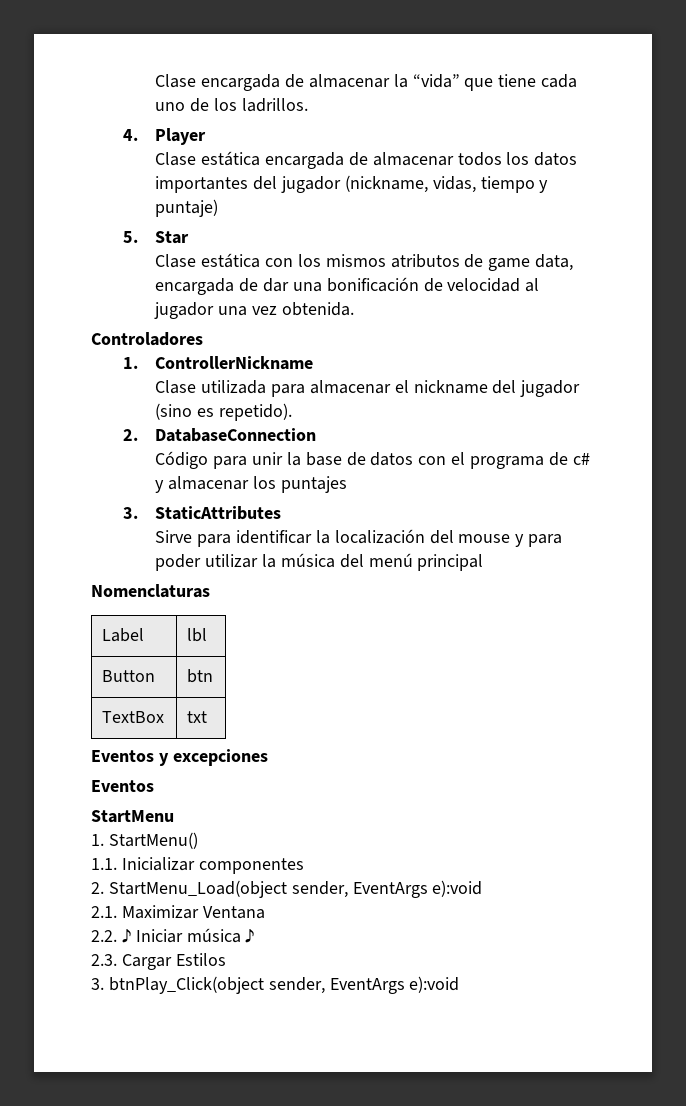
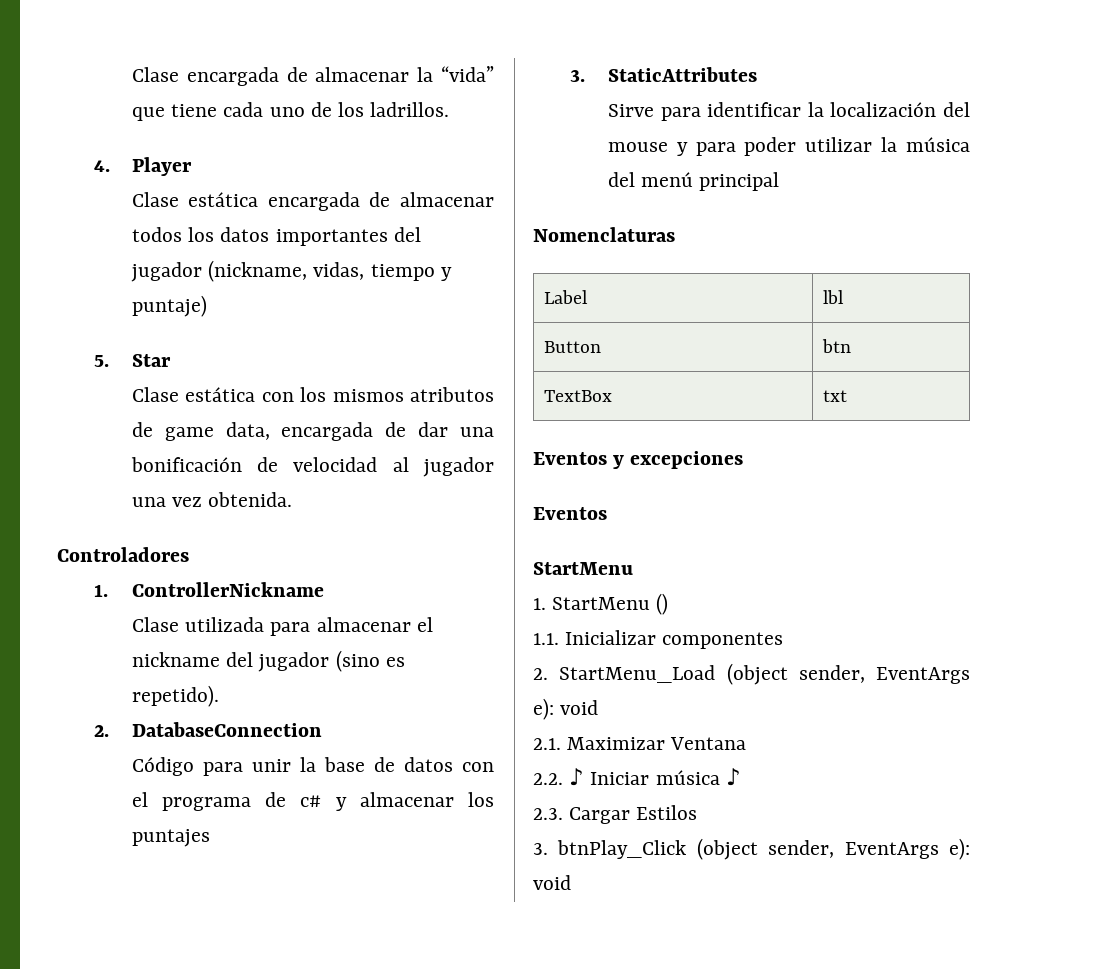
[108,832,198,849] StartMenu() -> [552,593,669,615] StartMenu ()
[108,880,483,898] StartMenu_Load(object sender, EventArgs e):void -> [559,663,970,685] [533,698,599,720] StartMenu_Load (object sender, EventArgs e): void
[108,976,460,994] btnPlay_Click(object sender, EventArgs e):void -> [557,838,970,860] [533,875,571,890] btnPlay_Click (object sender, EventArgs e): void

